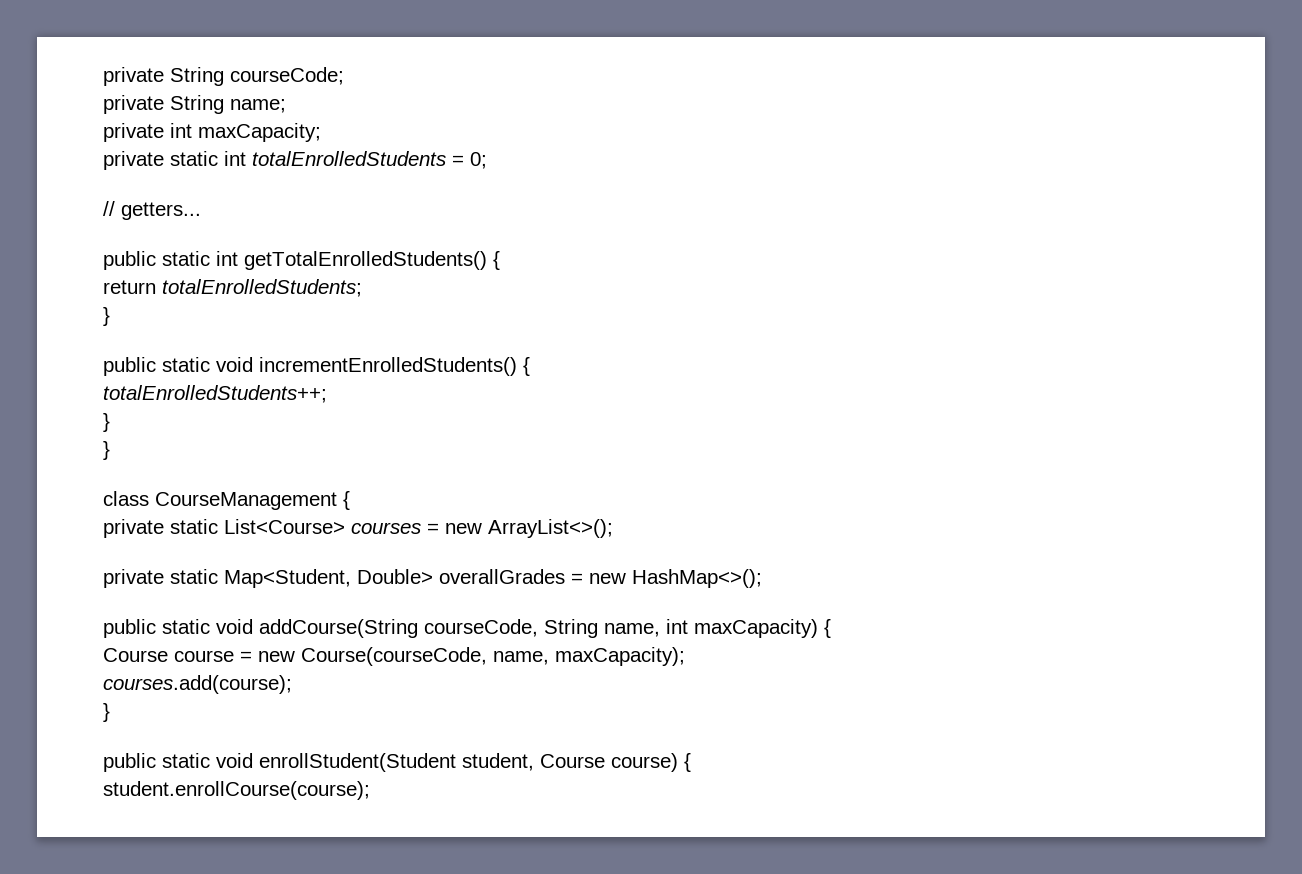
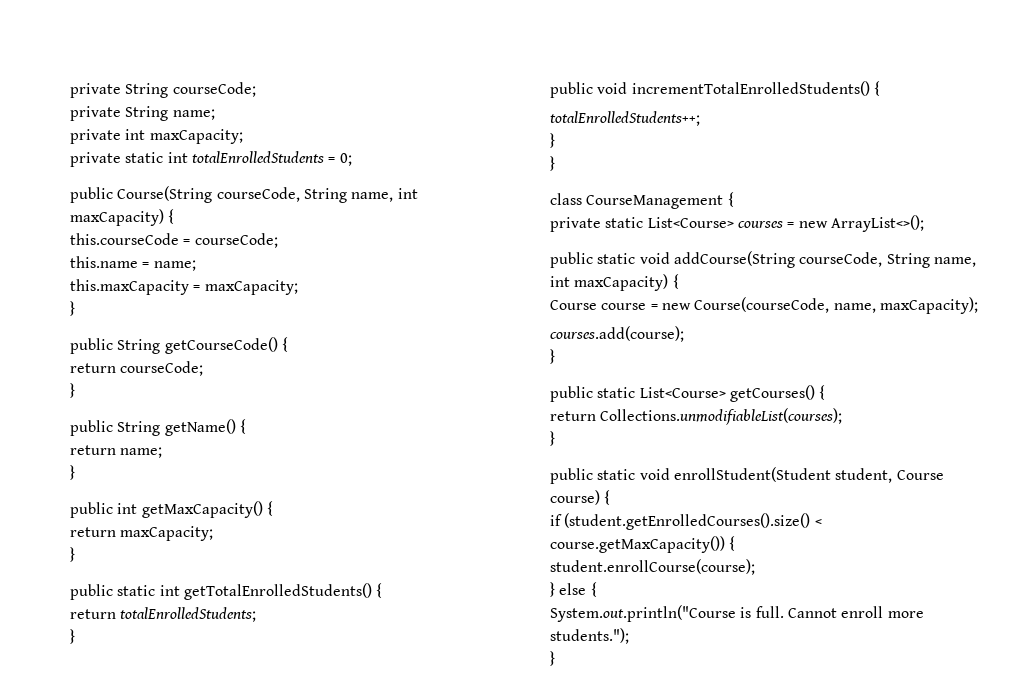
[103,201,201,220] // getters... -> [70,186,418,203] [70,209,175,226] [70,233,278,248] [70,256,196,271] [70,279,298,295] [70,301,75,316] [70,337,288,354] [70,361,204,376] [70,383,75,398] [70,419,246,436] [70,445,163,458] [70,465,75,480] [70,501,273,518] [70,526,214,541] [70,547,75,562] public Course(String courseCode, String name, int maxCapacity) { // this.courseCode = courseCode; // this.name = name; // this.maxCapacity = maxCapacity; // } // public String getCourseCode() { // return courseCode; // } // public String getName() { // return name; // } // public int getMaxCapacity() { // return maxCapacity; // }
[162,357,517,376] static void incrementEnrolledStudents() -> [597,81,870,96] void incrementTotalEnrolledStudents()
[103,569,762,588] // private static Map<Student, Double> overallGrades = new HashMap<>(); -> (924, 223) none
(110, 712) none -> [550,385,826,402] [550,408,843,425] [550,431,555,446] // public static List<Course> getCourses() { // return Collections.unmodifiableList(courses); // }
[103,781,370,800] student.enrollCourse(course); -> [550,513,822,530] [550,536,736,553] [550,559,755,575] [550,582,597,597] [550,605,924,622] [550,628,629,644] [550,651,555,666] if (student.getEnrolledCourses().size() < course.getMaxCapacity()) { // student.enrollCourse(course); // } else { // System.out.println("Course is full. Cannot enroll more students."); // }

